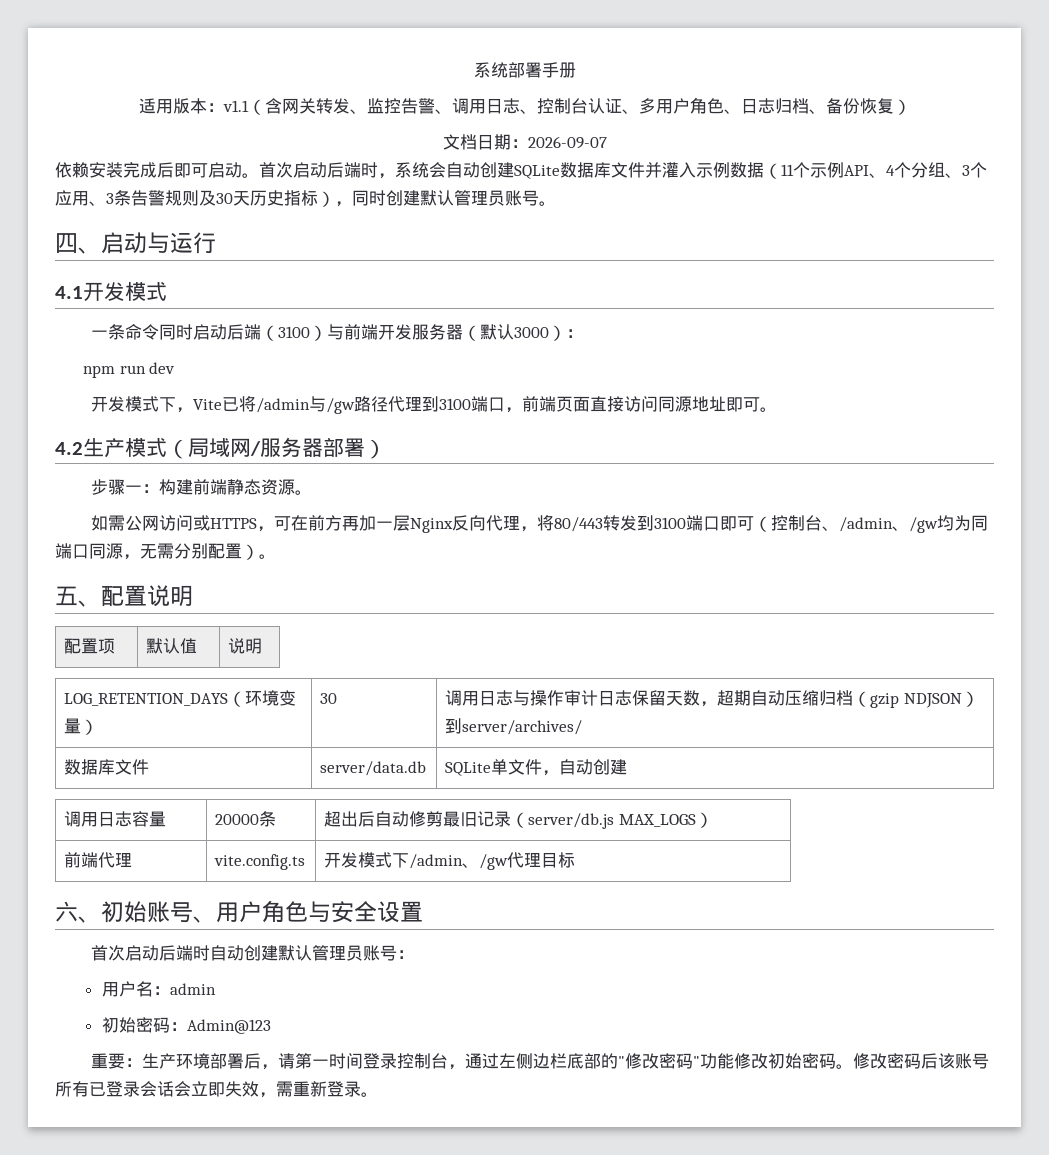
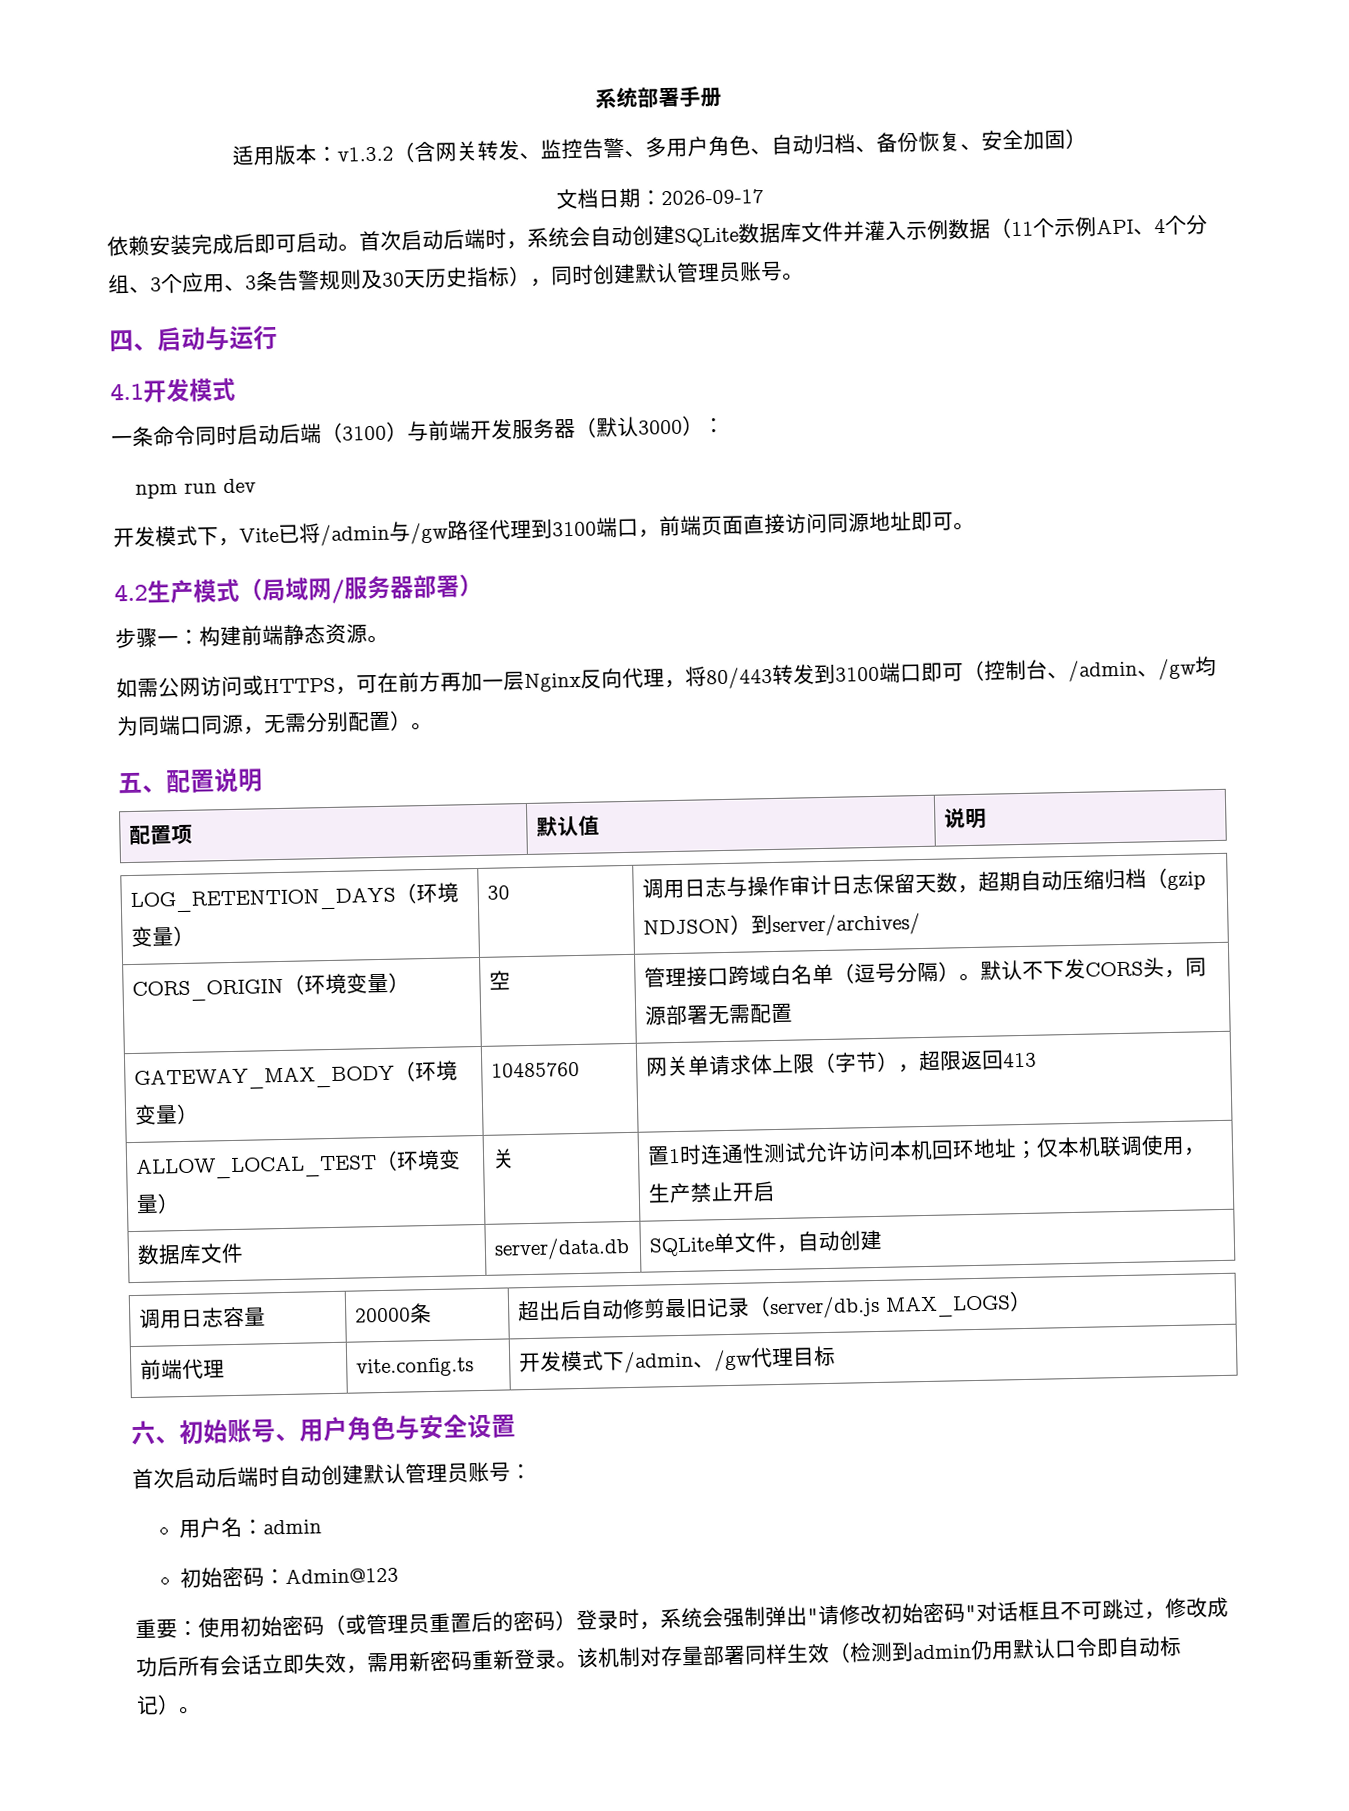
[222,100,249,112] v1.1 -> [336,146,394,162] v1.3.2
[451,98,639,114] 调用日志、控制台认证、 -> (646, 153) none
[740,98,775,114] 日志 -> [770,134,814,155] 自动
(894, 106) none -> [959,129,1066,151] 、安全加固
[527,136,607,149] 2026-09-07 -> [661,189,764,206] 2026-09-17
(583, 727) none -> [131,972,410,1003] [488,970,511,990] [643,957,1207,988] [644,1003,793,1026] [133,1060,458,1091] [133,1103,199,1125] [490,1061,580,1078] [645,1049,1037,1077] [135,1149,461,1180] [135,1193,180,1214] [491,1148,515,1169] [646,1135,1206,1166] [647,1181,776,1204] // CORS_ORIGIN（环境变量） | 空 | 管理接口跨域白名单（逗号分隔）。默认不下发CORS头，同源部署无需配置 // GATEWAY_MAX_BODY（环境变量） | 10485760 | 网关单请求体上限（字节），超限返回413 // ALLOW_LOCAL_TEST（环境变量） | 关 | 置1时连通性测试允许访问本机回环地址；仅本机联调使用，生产禁止开启
[141,1053,989,1070] [55,1081,191,1097] 生产环境部署后，请第一时间登录控制台，通过左侧边栏底部的"修改密码"功能修改初始密码。修改密码后该账号所有已登录会话会 -> [198,1596,1229,1638] [136,1654,263,1678] 使用初始密码（或管理员重置后的密码）登录时，系统会强制弹出"请修改初始密码"对话框且不可跳过，修改成功后所有会话
(293, 1089) none -> [388,1650,473,1672] 用新密码
(378, 1094) none -> [577,1635,1182,1669] [136,1694,201,1716] 该机制对存量部署同样生效（检测到admin仍用默认口令即自动标记）。

